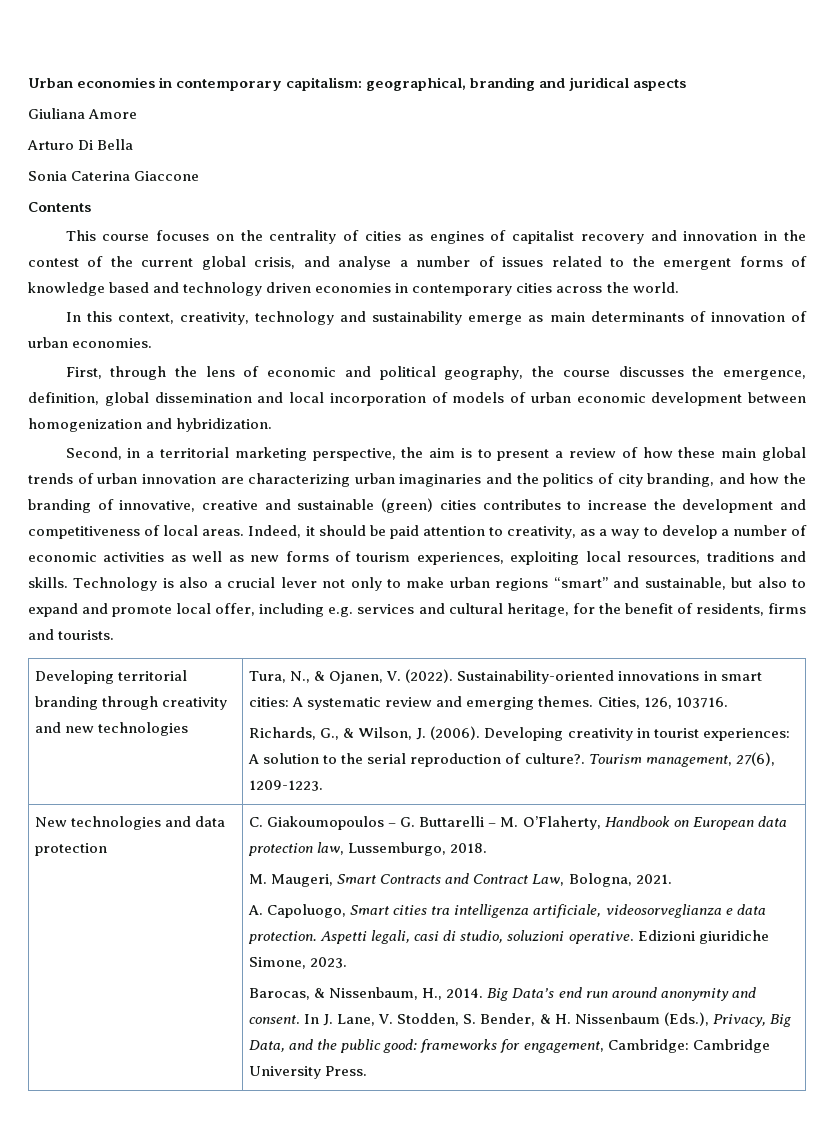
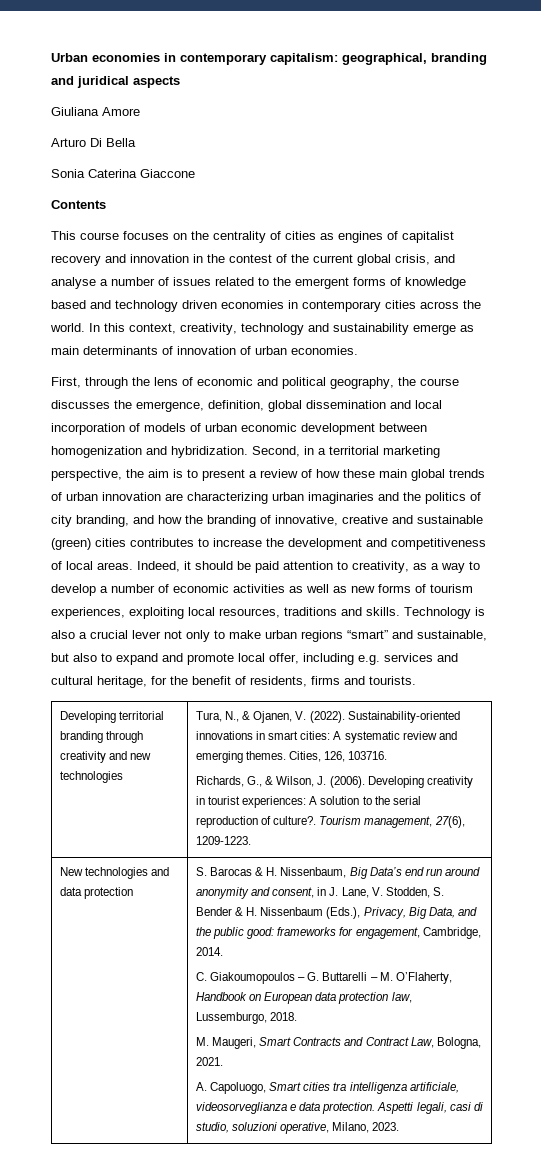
(679, 287) // -> (85, 327) none
(273, 425) // -> (248, 452) none
(108, 849) none -> [196,867,481,879] [196,887,444,899] [196,907,477,919] [196,927,481,939] [196,947,224,956] S. Barocas & H. Nissenbaum, Big Data’s end run around anonymity and consent, in J. Lane, V. Stodden, S. Bender & H. Nissenbaum (Eds.), Privacy, Big Data, and the public good: frameworks for engagement, Cambridge, 2014. //
[568,930,769,944] [249,957,348,969] [249,987,756,1001] [249,1012,791,1027] [249,1039,770,1053] [249,1066,368,1079] operative. Edizioni giuridiche Simone, 2023. // Barocas, & Nissenbaum, H., 2014. Big Data’s end run around anonymity and consent. In J. Lane, V. Stodden, S. Bender, & H. Nissenbaum (Eds.), Privacy, Big Data, and the public good: frameworks for engagement, Cambridge: Cambridge University Press. -> [280,1122,400,1134] operative, Milano, 2023.

